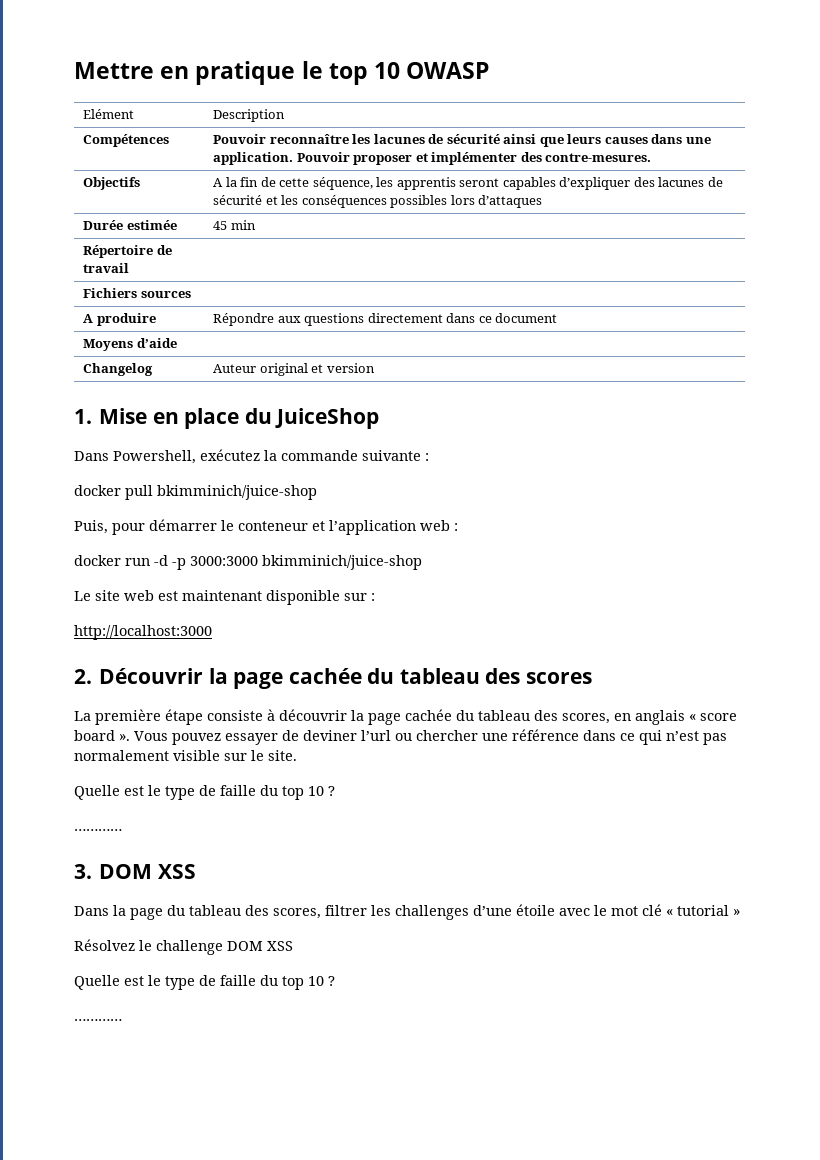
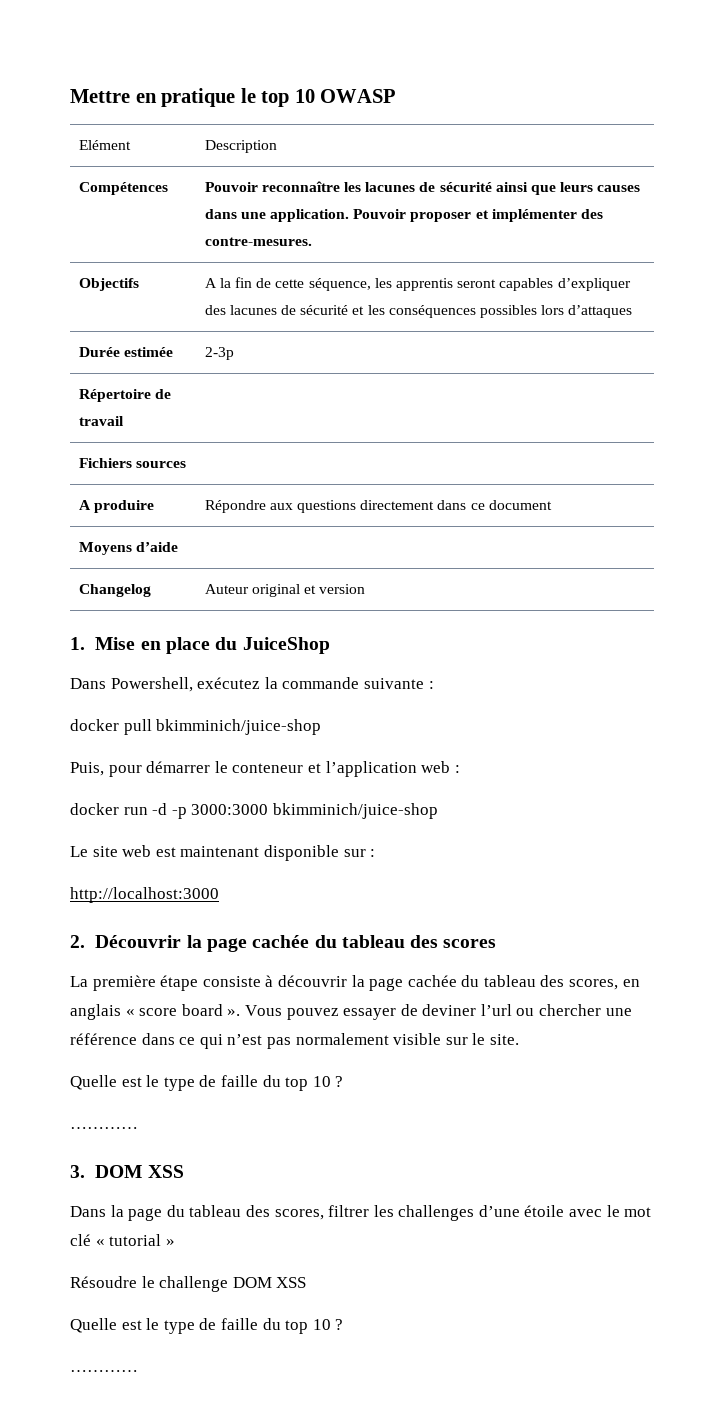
[213,220,256,230] 45 min -> [204,347,234,360] 2-3p
[74,939,135,951] Résolvez -> [70,1276,137,1288] Résoudre

